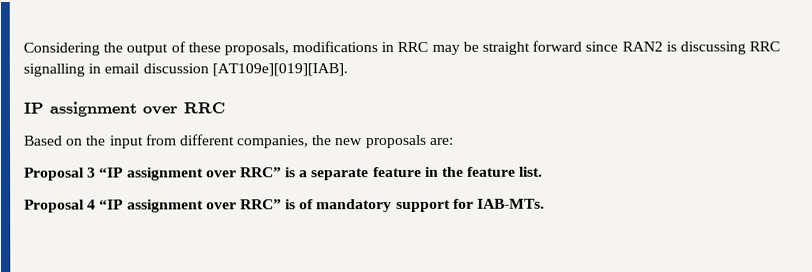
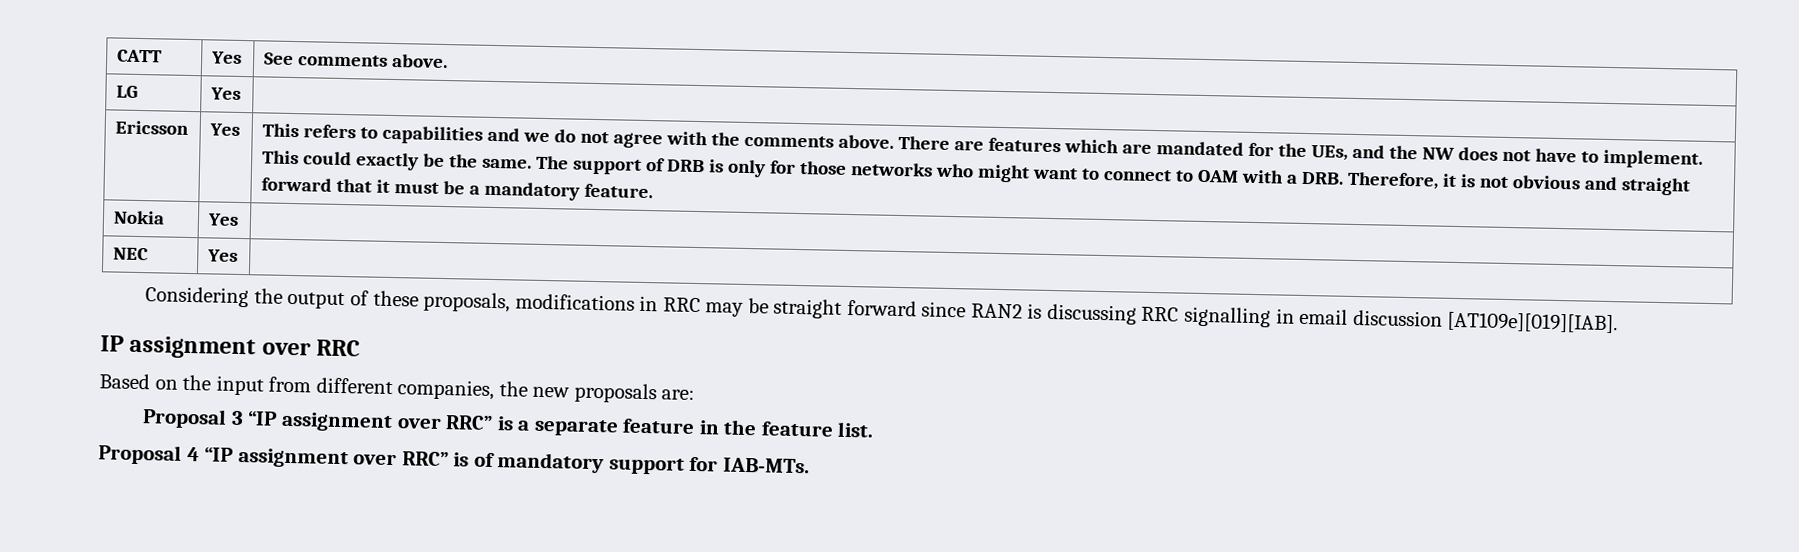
(23, 49) none -> [117,49,163,63] [211,51,243,64] [264,52,449,69] [116,85,139,98] [210,87,242,100] [115,120,190,135] [209,123,241,136] [262,123,1703,169] [262,150,1691,196] [261,177,654,201] [113,210,166,225] [207,213,240,226] [113,247,150,261] [207,249,239,262] CATT | Yes | See comments above. // LG | Yes | // Ericsson | Yes | This refers to capabilities and we do not agree with the comments above. There are features which are mandated for the UEs, and the NW does not have to implement. This could exactly be the same. The support of DRB is only for those networks who might want to connect to OAM with a DRB. Therefore, it is not obvious and straight forward that it must be a mandatory feature. // Nokia | Yes | // NEC | Yes | //

